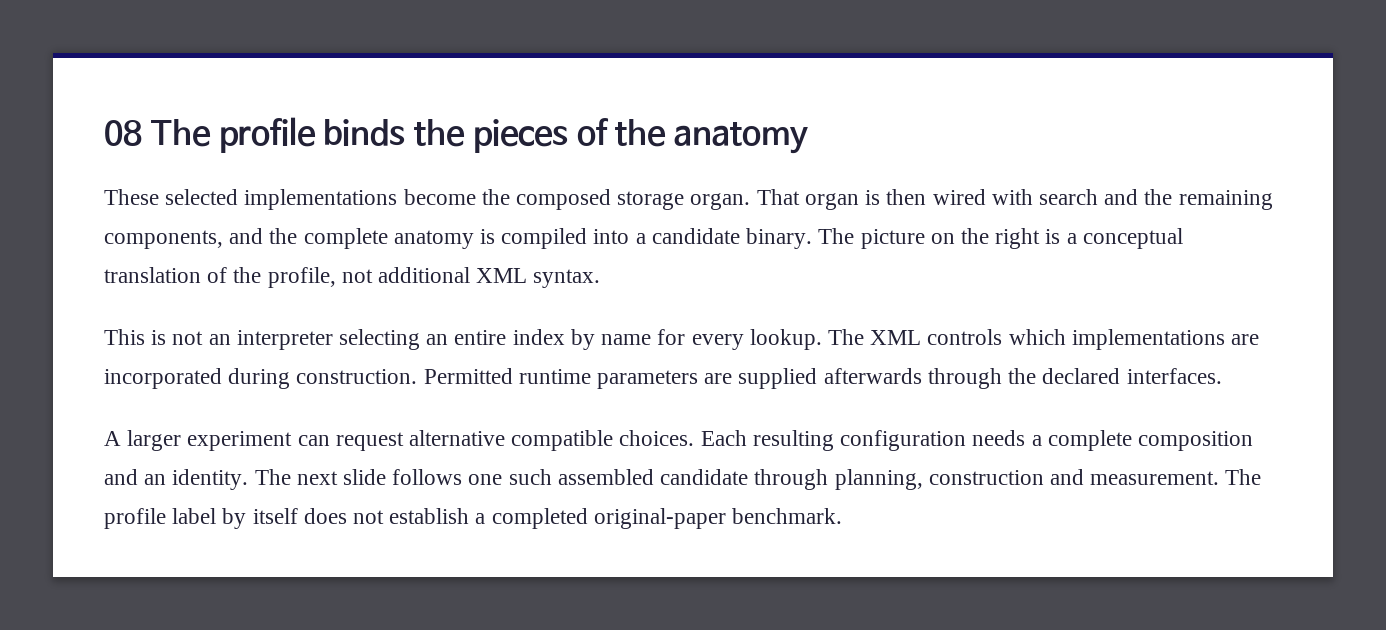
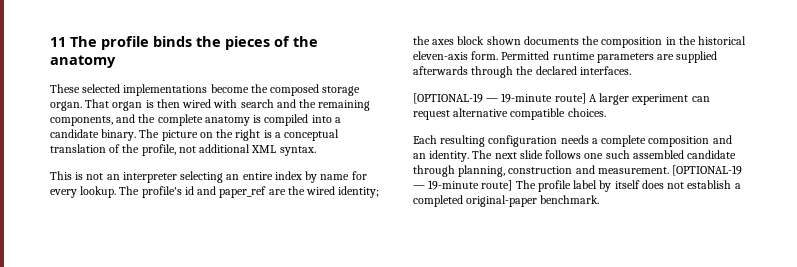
[104,120,142,146] 08 -> [50,37,66,47] 11
[870,329,1259,350] [104,368,418,389] XML controls which implementations are incorporated during construction. -> [141,186,380,198] [413,36,747,48] [413,51,499,60] profile's id and paper_ref are the wired identity; the axes block shown documents the composition in the historical eleven-axis form.
(1222, 376) none -> [413,93,586,104] [OPTIONAL-19 — 19-minute route]
(695, 438) none -> (606, 112) //
(1220, 478) none -> [672,165,743,176] [413,180,513,191] [OPTIONAL-19 — 19-minute route]

